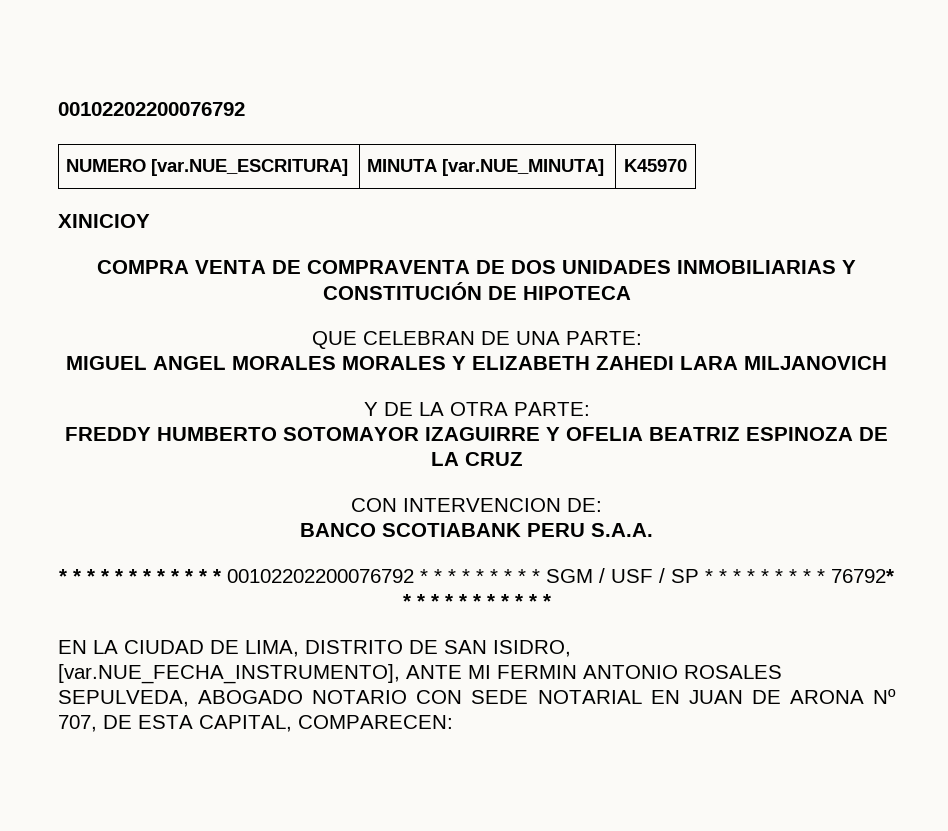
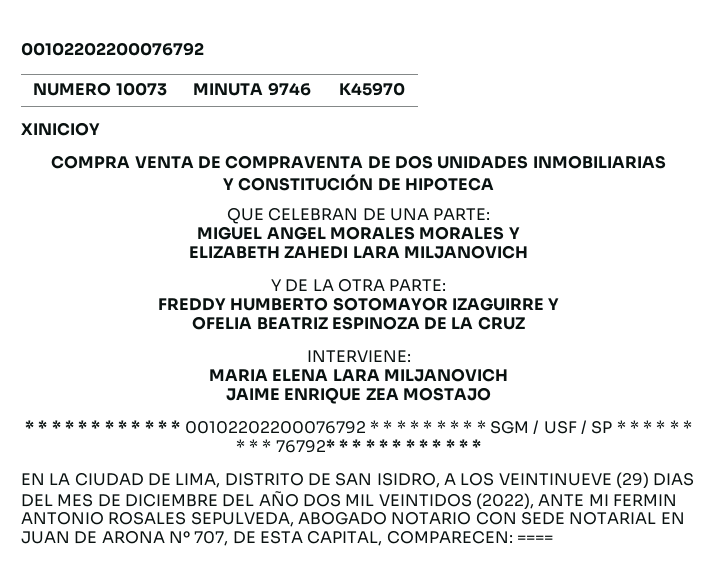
[151,159,349,176] [var.NUE_ESCRITURA] -> [115,82,167,96] 10073
[442,159,605,176] [var.NUE_MINUTA] -> [267,82,311,96] 9746
(836, 267) none -> (666, 162) //
(466, 363) none -> (520, 233) //
(560, 434) none -> (560, 304) //
[351,498,602,512] [300,523,653,537] CON INTERVENCION DE: // BANCO SCOTIABANK PERU S.A.A. -> [306,350,411,362] [209,368,508,382] [226,387,491,404] INTERVIENE: // MARIA ELENA LARA MILJANOVICH // JAIME ENRIQUE ZEA MOSTAJO
[58,664,400,684] [var.NUE_FECHA_INSTRUMENTO], -> [443,472,695,488] [21,491,534,509] A LOS VEINTINUEVE (29) DIAS DEL MES DE DICIEMBRE DEL AÑO DOS MIL VEINTIDOS (2022),
(453, 722) none -> [516,535,553,543] ====

